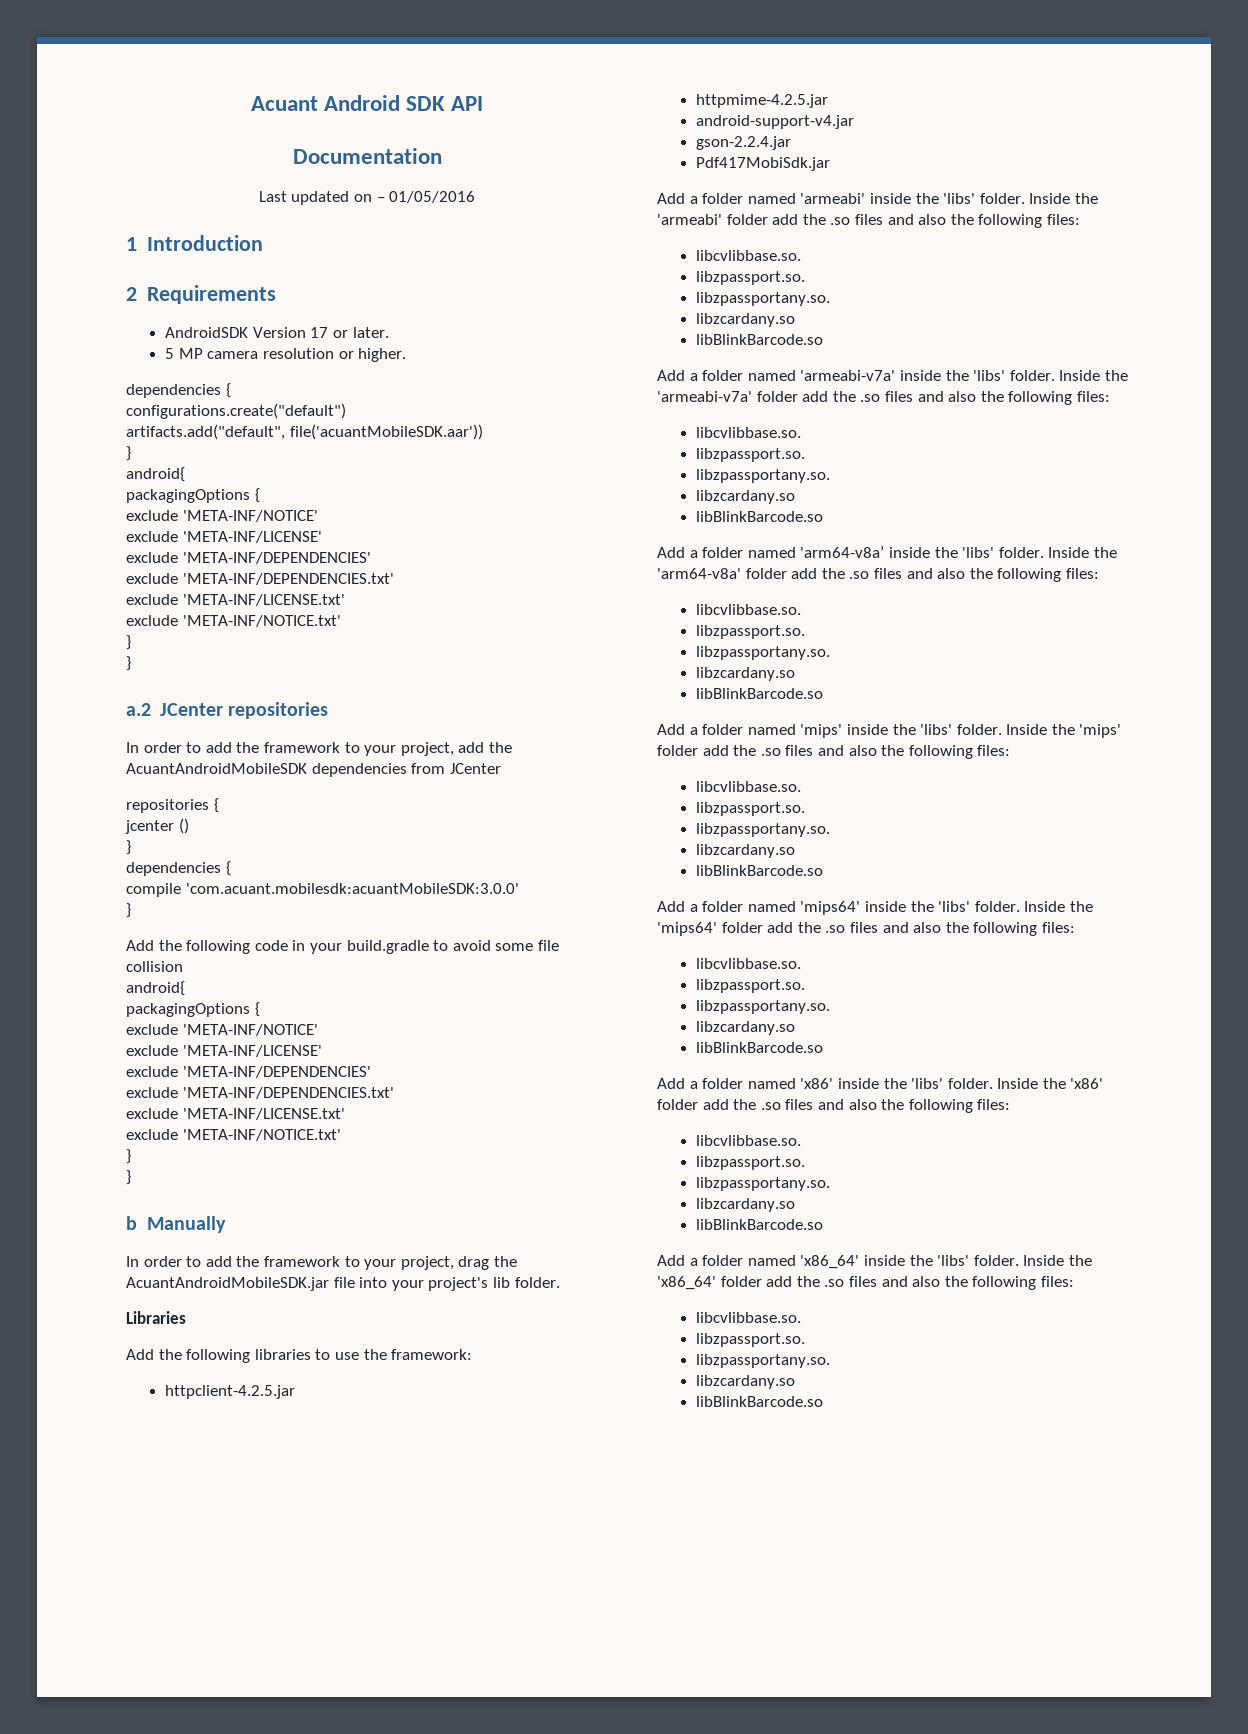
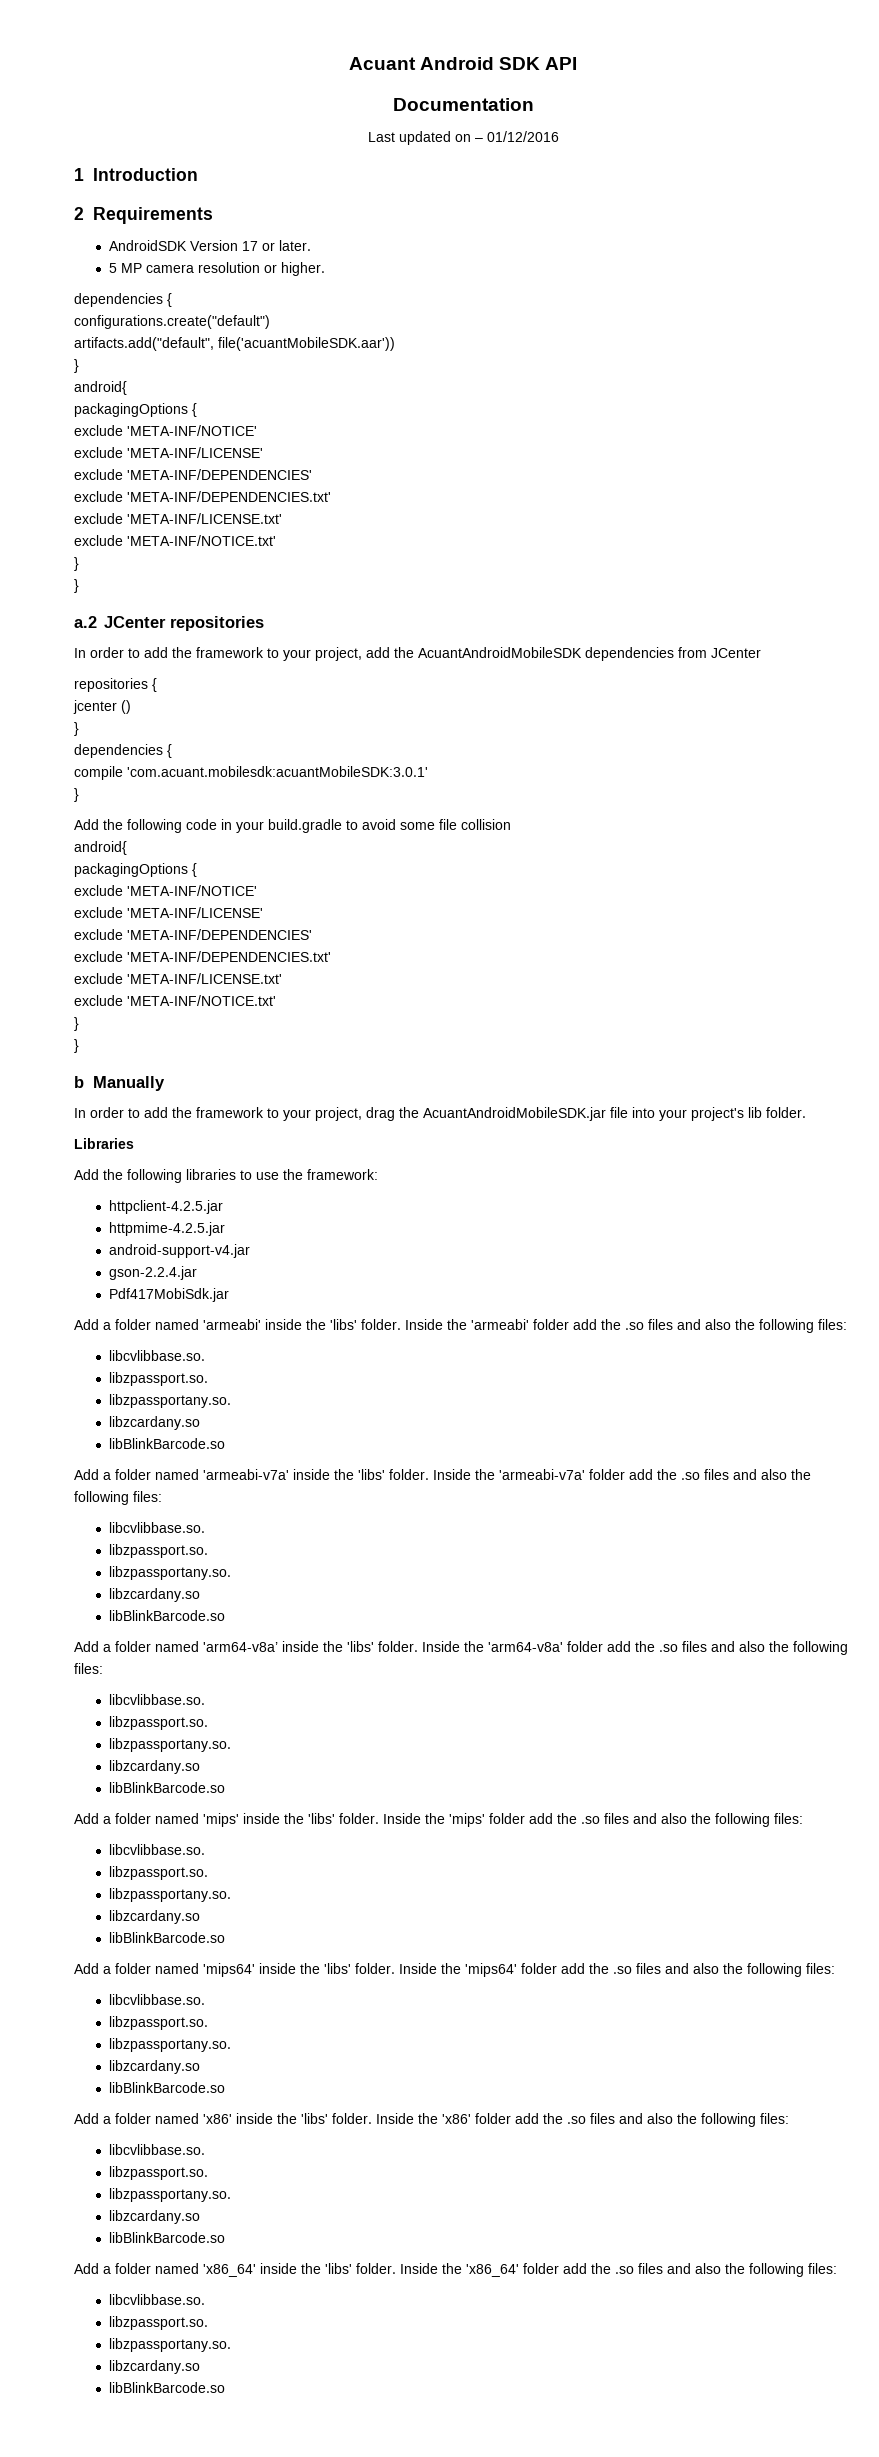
[389,191,476,203] 01/05/2016 -> [486,131,559,142] 01/12/2016
[185,883,519,894] 'com.acuant.mobilesdk:acuantMobileSDK:3.0.0' -> [127,766,428,777] 'com.acuant.mobilesdk:acuantMobileSDK:3.0.1'

